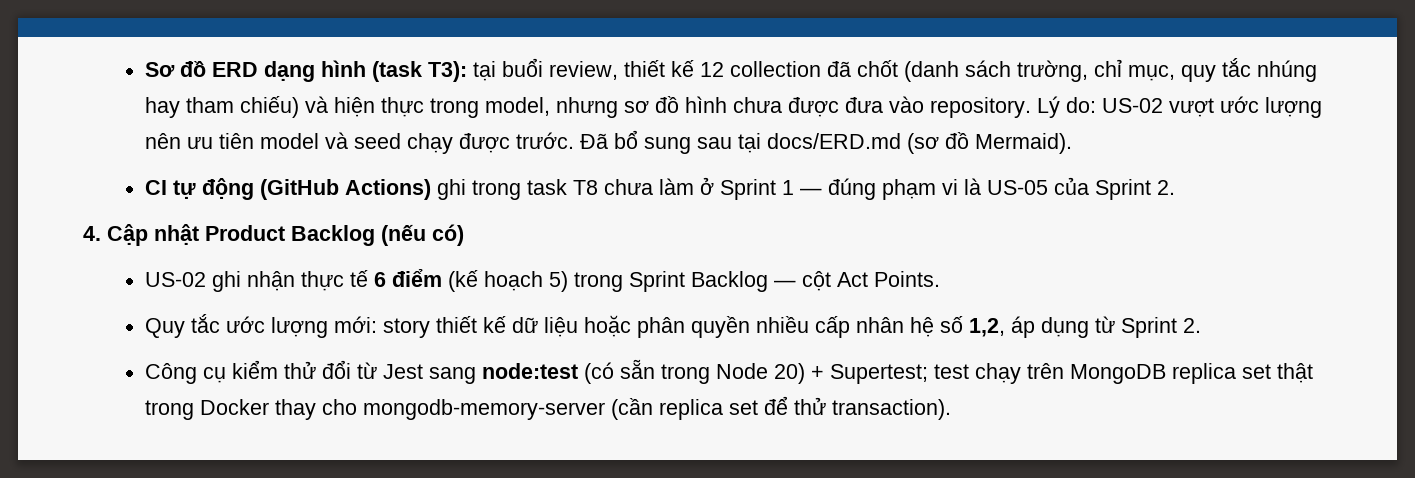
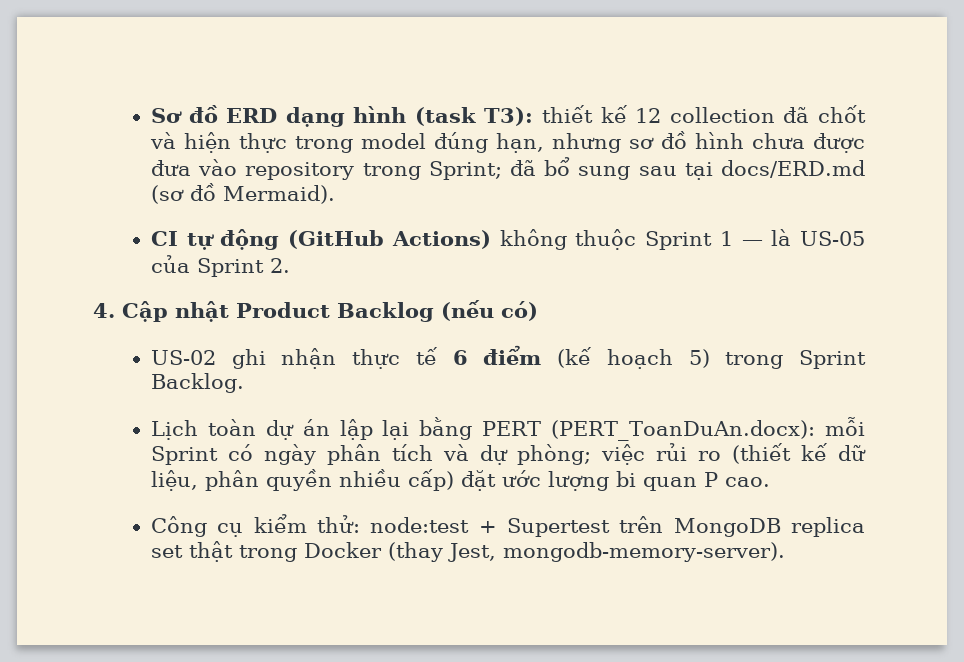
[473,58,619,81] tại buổi review, -> (534, 116) none
[904,58,1318,82] [145,96,300,118] (danh sách trường, chỉ mục, quy tắc nhúng hay tham chiếu) -> (867, 114) none
[485,97,551,116] model, -> [360,132,544,153] model đúng hạn,
[930,96,1323,118] [145,132,609,154] repository. Lý do: US-02 vượt ước lượng nên ưu tiên model và seed chạy được trước. Đã -> [245,160,536,180] repository trong Sprint; đã
[437,177,959,200] ghi trong task T8 chưa làm ở Sprint 1 — đúng phạm vi -> [499,229,763,250] không thuộc Sprint 1 —
[691,271,941,292] [145,314,1202,338] [145,359,1022,384] Backlog — cột Act Points. // Quy tắc ước lượng mới: story thiết kế dữ liệu hoặc phân quyền nhiều cấp nhân hệ số 1,2, áp dụng từ Sprint 2. // Công cụ kiểm thử đổi từ Jest sang node:test (có sẵn trong Node 20) + Supertest; test chạy -> [150,373,244,393] [150,417,865,441] [150,443,867,465] [150,469,770,491] [150,514,610,537] Backlog. // Lịch toàn dự án lập lại bằng PERT (PERT_ToanDuAn.docx): mỗi Sprint có ngày phân tích và dự phòng; việc rủi ro (thiết kế dữ liệu, phân quyền nhiều cấp) đặt ước lượng bi quan P cao. // Công cụ kiểm thử: node:test + Supertest
[275,396,952,420] thay cho mongodb-memory-server (cần replica set để thử transaction). -> [387,542,785,562] (thay Jest, mongodb-memory-server).

